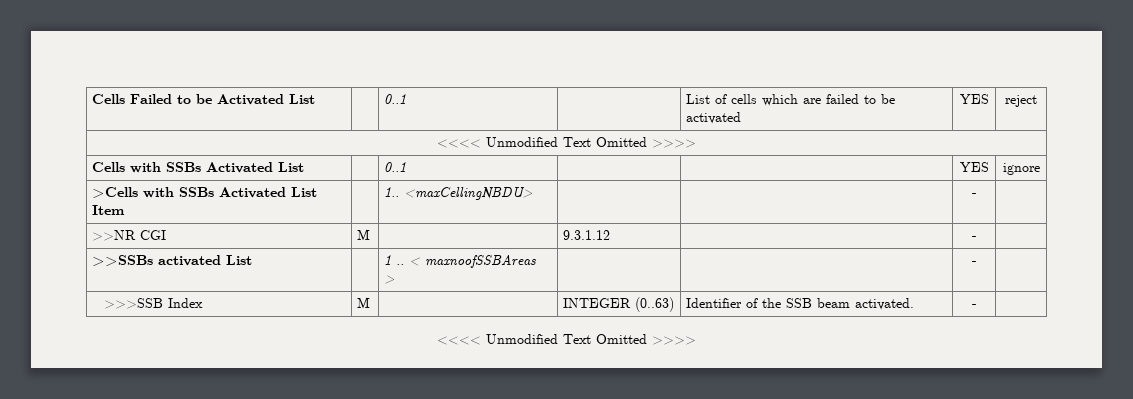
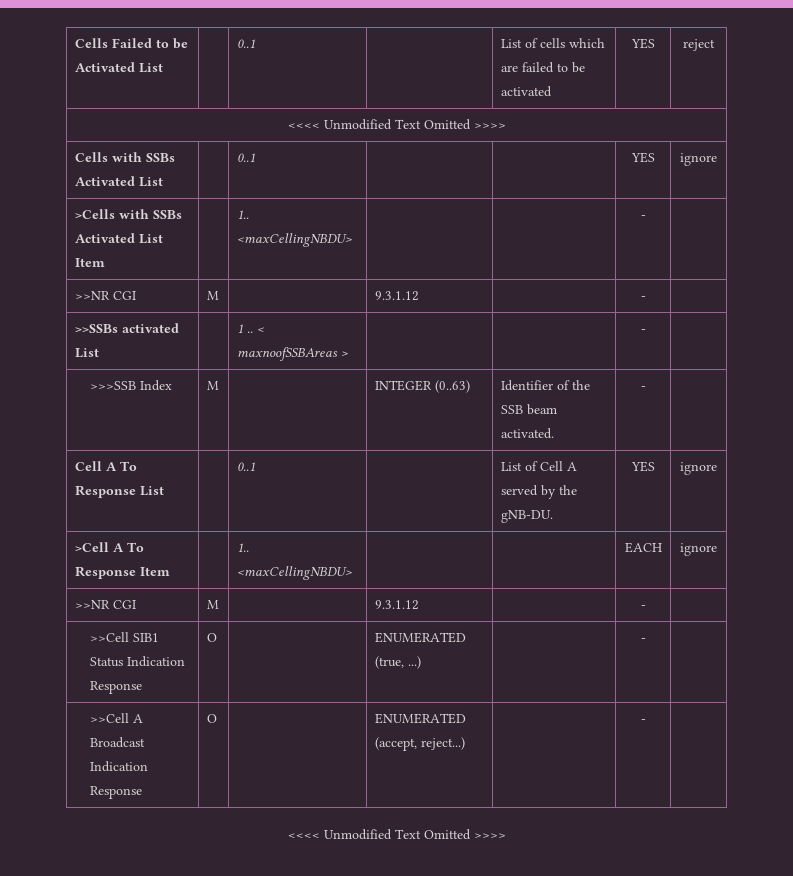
(977, 306) none -> [74,461,137,471] [74,485,164,498] [236,462,255,471] [500,461,577,471] [500,485,577,499] [500,510,553,523] [630,461,655,472] [680,462,717,475] [74,542,144,552] [74,566,170,579] [236,543,249,552] [236,566,352,580] [624,542,662,553] [680,543,717,556] [74,600,136,609] [206,600,219,609] [374,600,419,610] [640,605,646,609] [89,632,159,642] [89,656,185,667] [89,681,142,694] [206,633,217,642] [374,632,466,643] [374,656,421,669] [640,638,646,642] [89,713,143,723] [89,737,145,748] [89,761,148,772] [89,786,142,799] [206,714,217,723] [374,713,466,724] [374,737,465,751] [640,719,646,723] // Cell A To Response List | | 0..1 | | List of Cell A served by the gNB-DU. | YES | ignore // >Cell A To Response Item | | 1.. <maxCellingNBDU> | | | EACH | ignore // >>NR CGI | M | | 9.3.1.12 | | - | // >>Cell SIB1 Status Indication Response | O | | ENUMERATED (true, ...) | | - | // >>Cell A Broadcast Indication Response | O | | ENUMERATED (accept, reject...) | | - |

